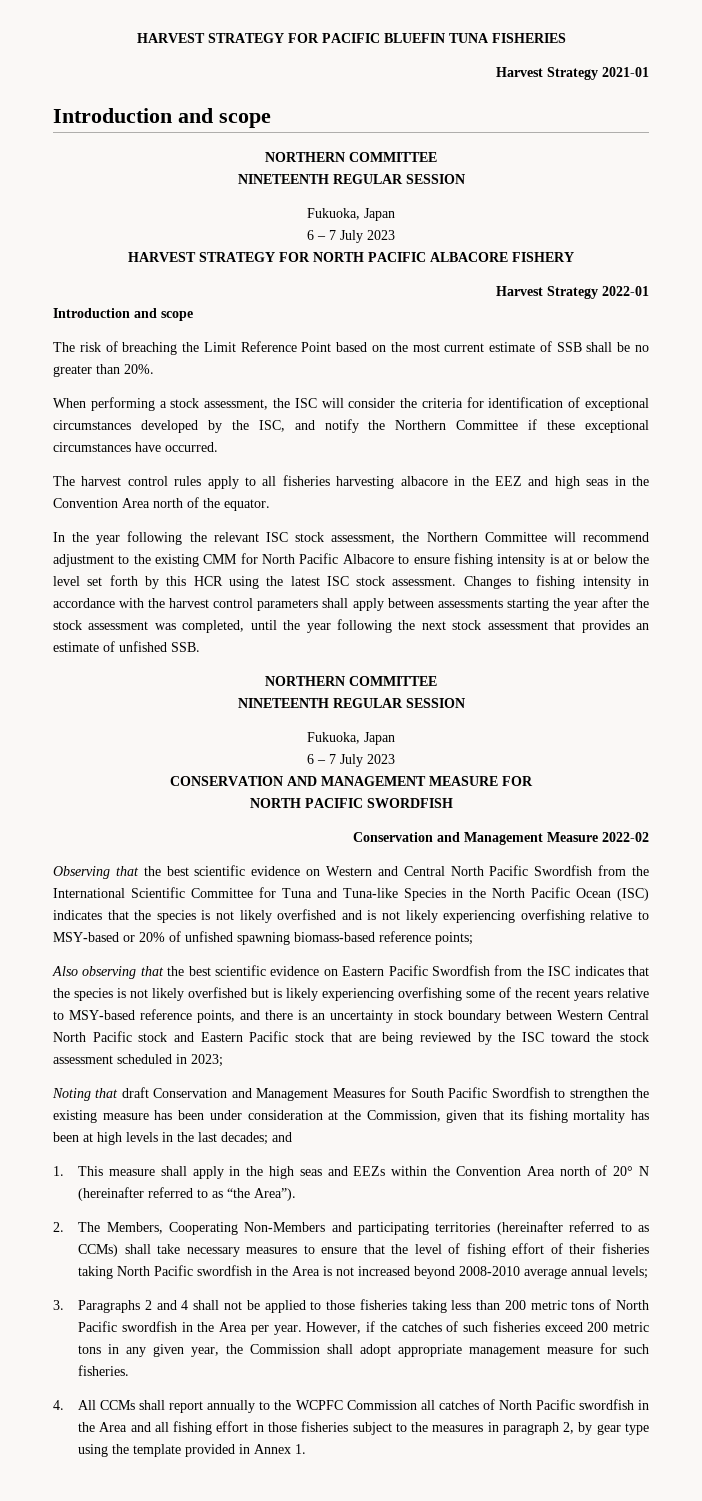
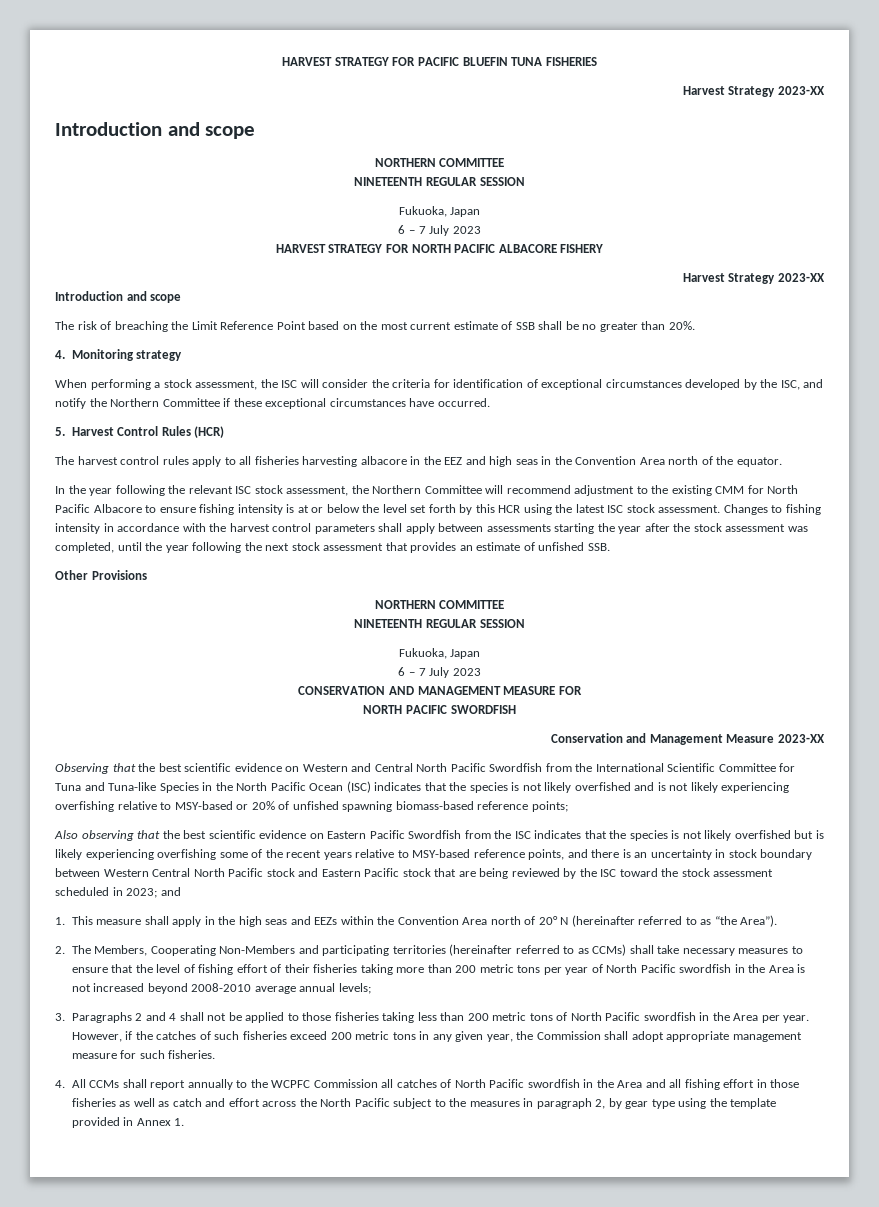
[602,67,649,77] 2021-01 -> [778,86,825,95] 2023-XX
[602,286,649,296] 2022-01 -> [778,273,825,282] 2023-XX
(154, 369) none -> [55,349,183,361] // 4. Monitoring strategy
(218, 447) none -> [55,426,225,438] // 5. Harvest Control Rules (HCR)
(200, 647) none -> [55,570,147,580] // Other Provisions
[602,832,649,842] 2022-02 -> [778,734,825,743] 2023-XX
[52,1087,649,1101] [53,1109,649,1123] [53,1132,268,1145] // Noting that draft Conservation and Management Measures for South Pacific Swordfish to strengthen the existing measure has been under consideration at the Commission, given that its fishing mortality has been at high levels in the last decades; -> (158, 893) none
(114, 1272) none -> [396,964,603,975] more than 200 metric tons per year of
(349, 1426) none -> [119,1098,390,1107] as well as catch and effort across the North Pacific

